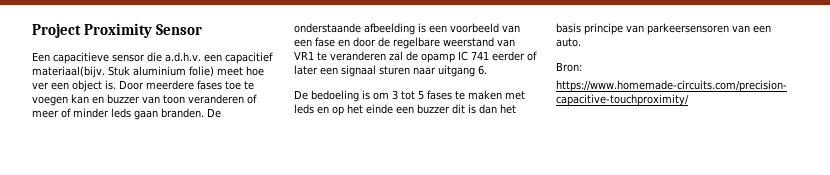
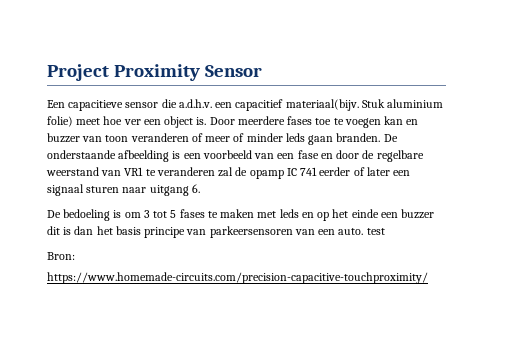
(581, 42) none -> [366,228,385,235] test

